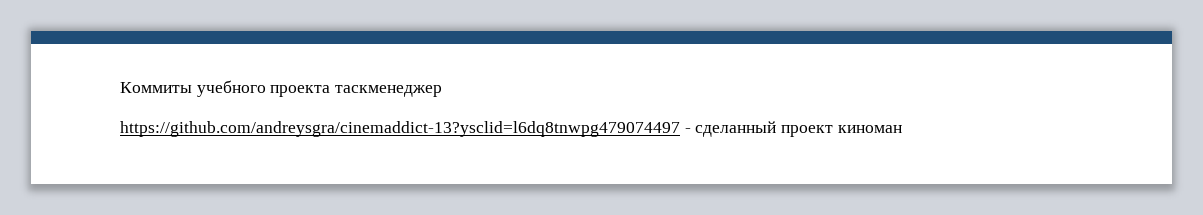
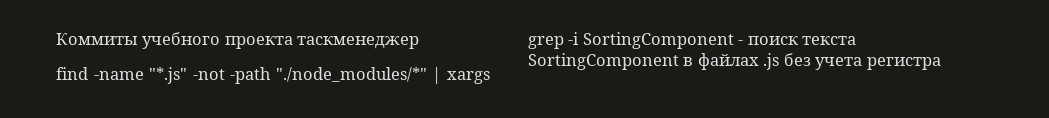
[120,121,902,137] https://github.com/andreysgra/cinemaddict-13?ysclid=l6dq8tnwpg479074497 - сделанный проект киноман -> [56,67,490,84] [528,32,857,49] [528,53,941,70] find -name "*.js" -not -path "./node_modules/*" | xargs grep -i SortingComponent - поиск текста SortingComponent в файлах .js без учета регистра

